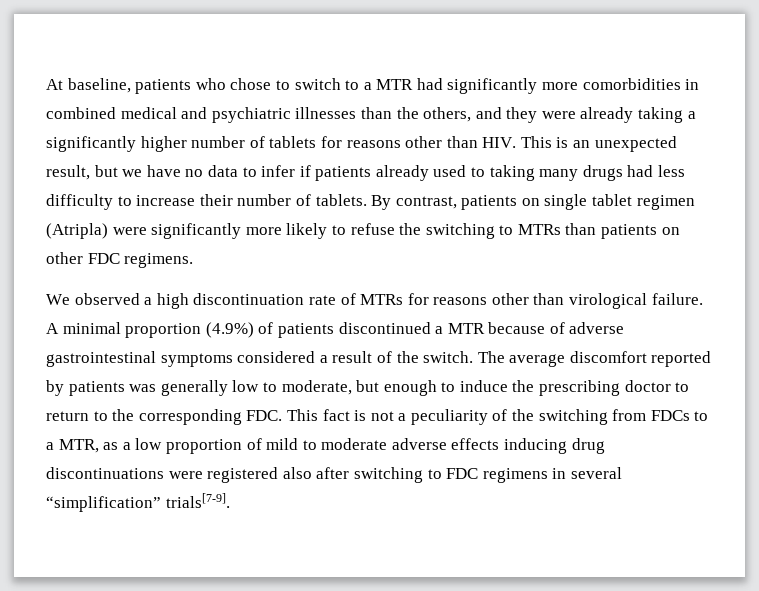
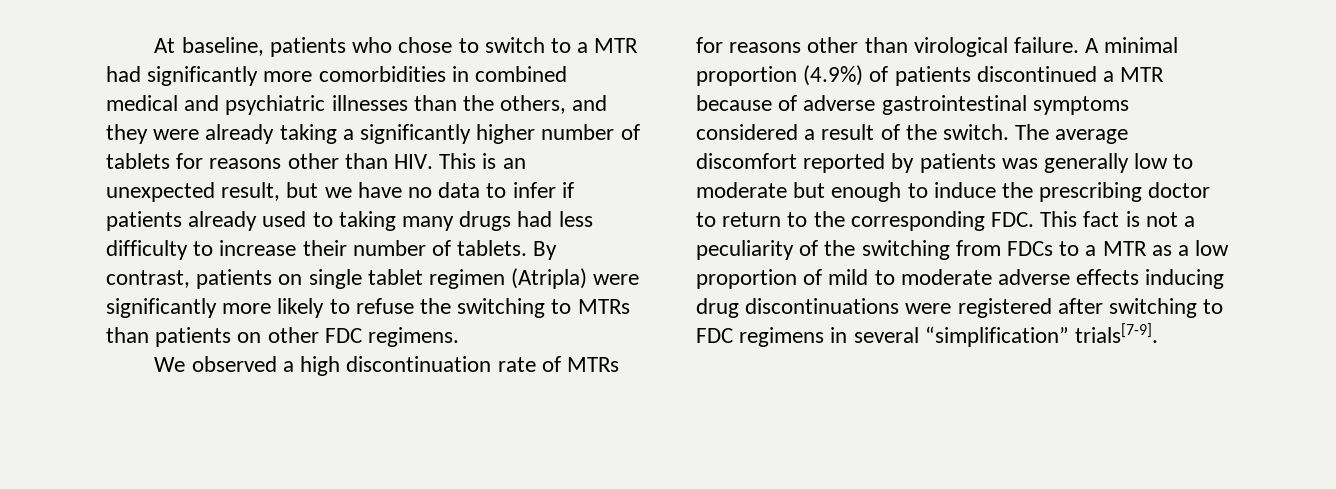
[281,380,352,395] moderate, -> [696,182,787,198] moderate
[58,439,99,453] MTR, -> [1102,241,1147,256] MTR
[282,467,312,479] also -> (1052, 308) none

